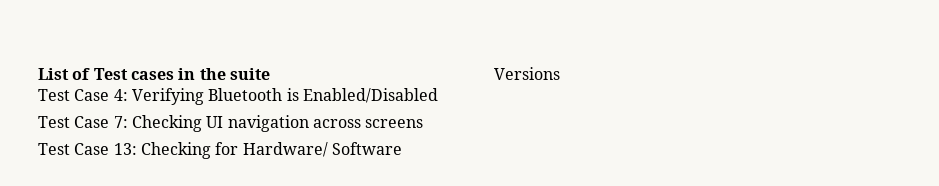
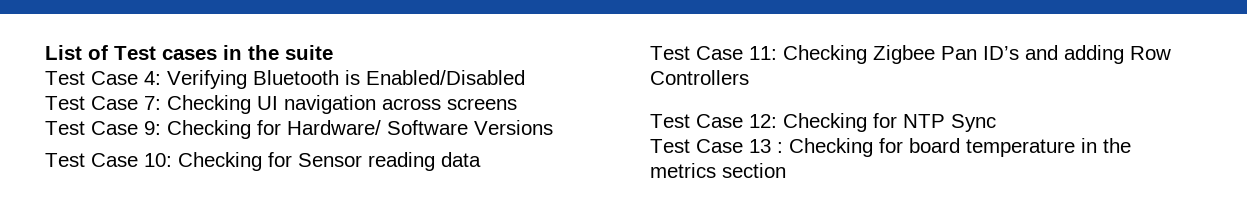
[113,143,137,155] 13: -> [144,121,161,135] 9:
(560, 73) none -> [45,152,481,171] [650,45,1171,64] [650,70,749,85] [650,113,996,132] [650,138,1131,157] [650,163,786,178] // Test Case 10: Checking for Sensor reading data // Test Case 11: Checking Zigbee Pan ID’s and adding Row Controllers // Test Case 12: Checking for NTP Sync // Test Case 13 : Checking for board temperature in the metrics section

